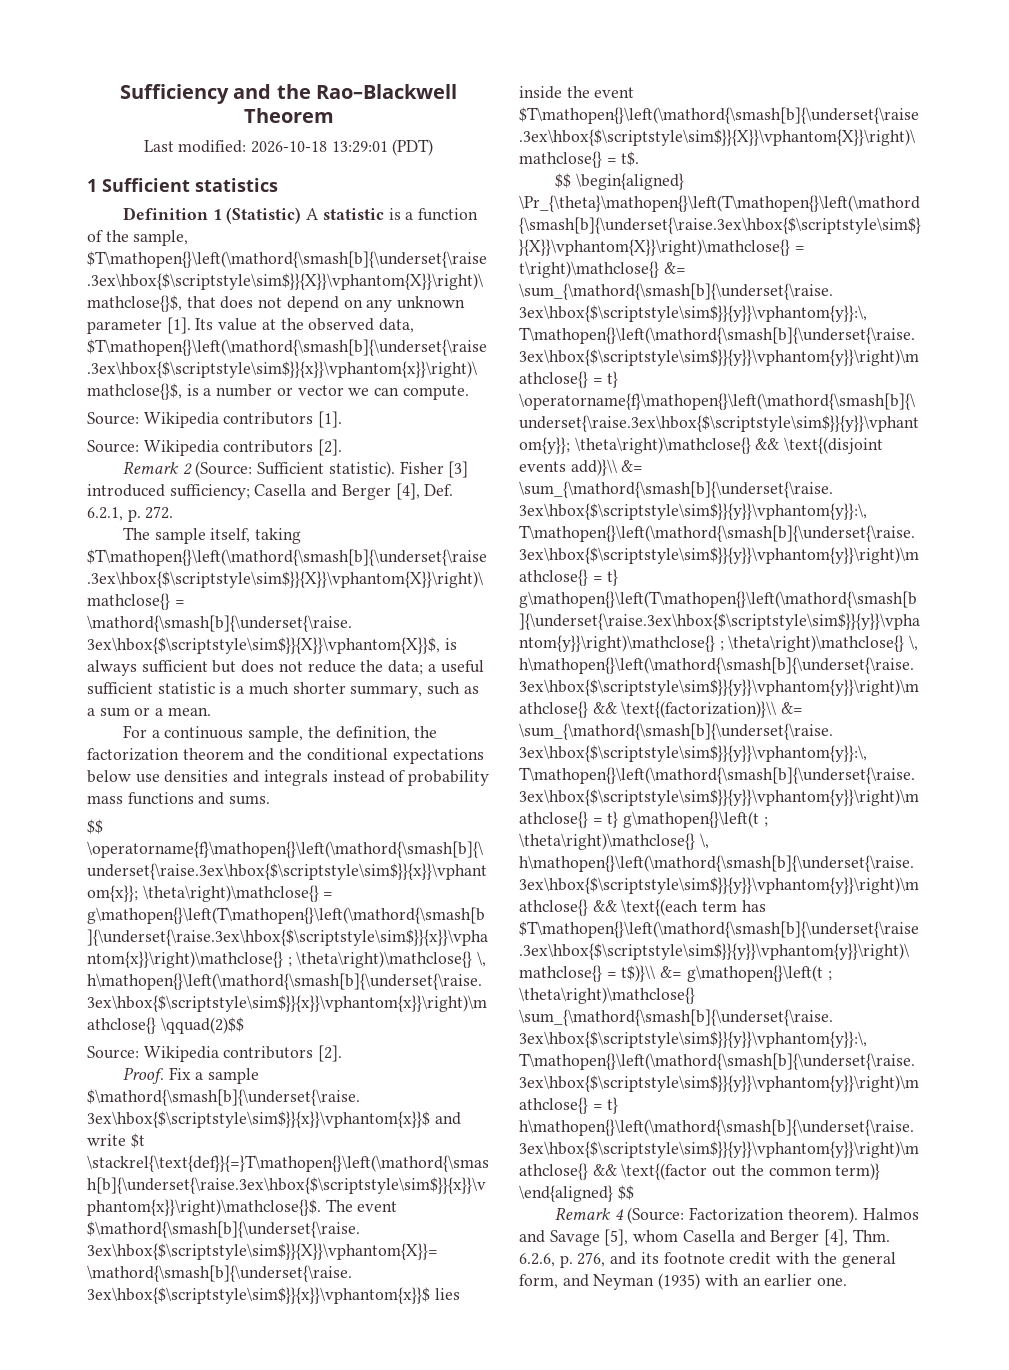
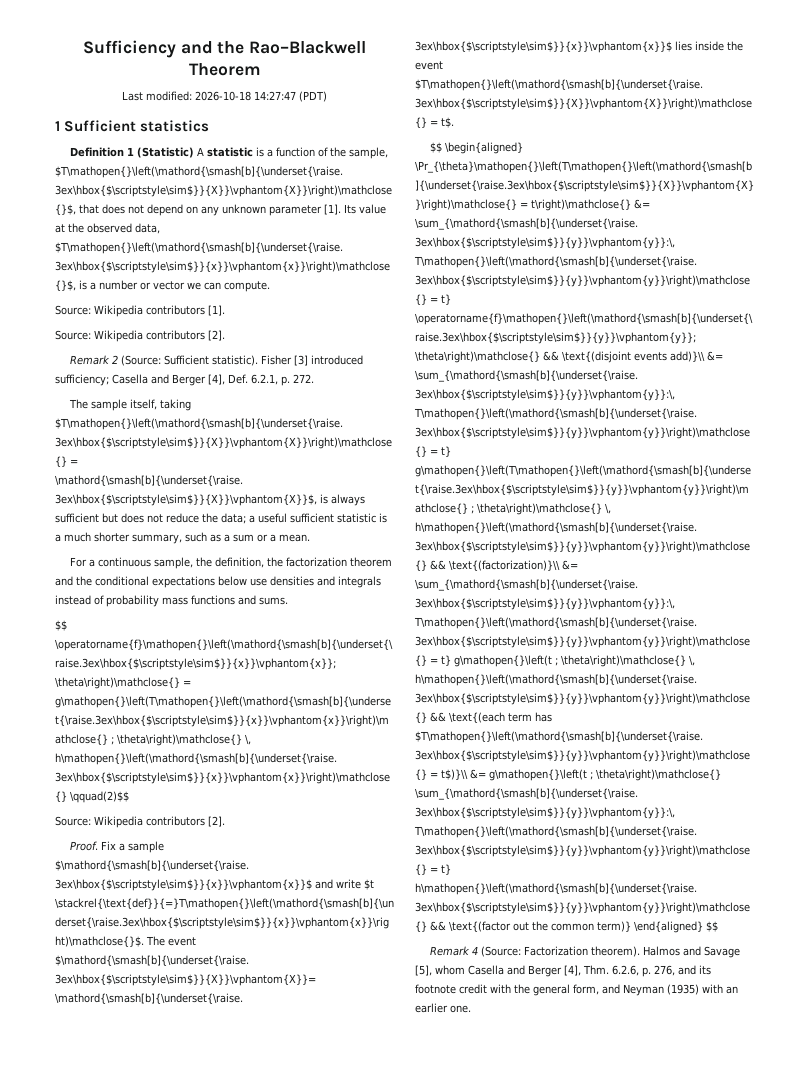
[331,141,388,153] 13:29:01 -> [254,91,296,100] 14:27:47

